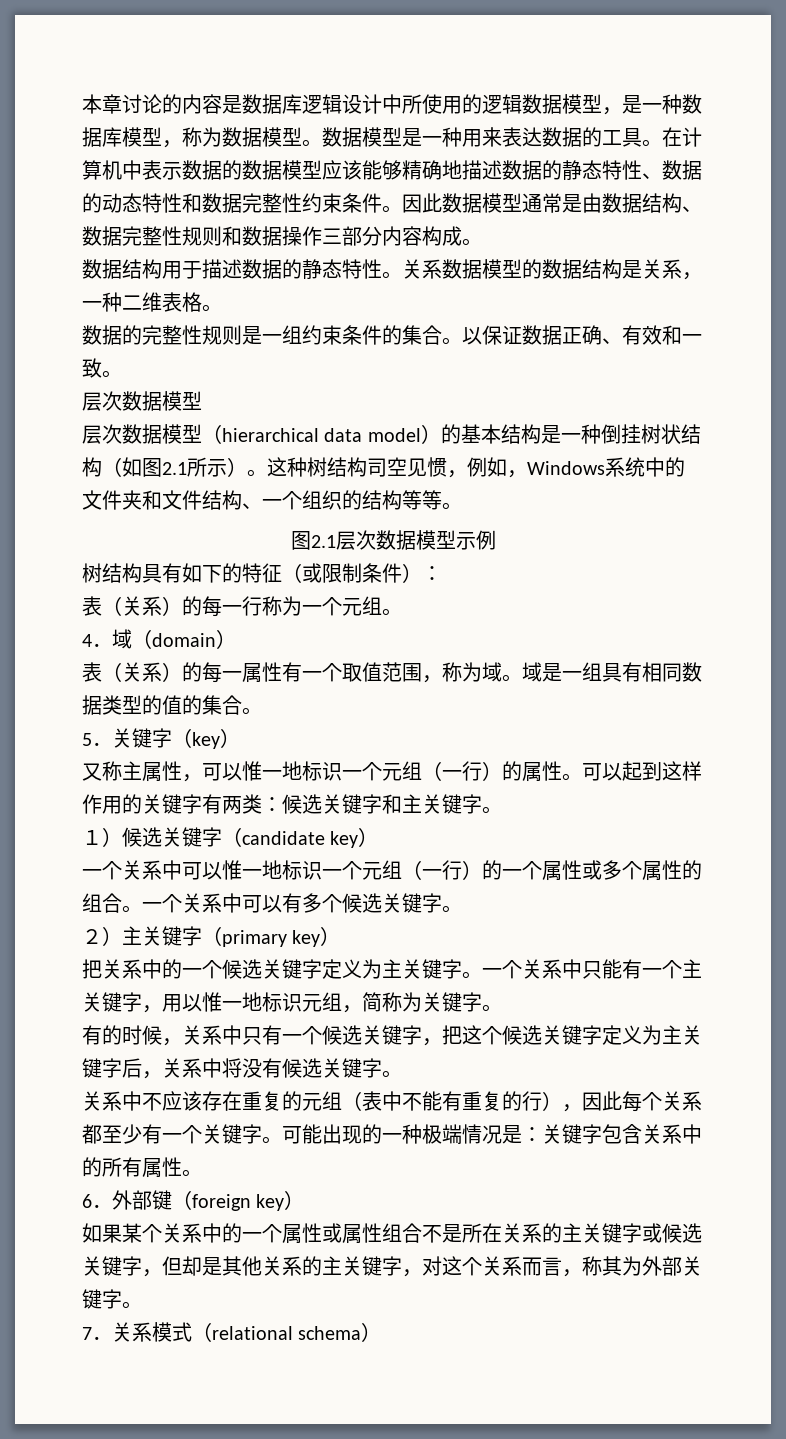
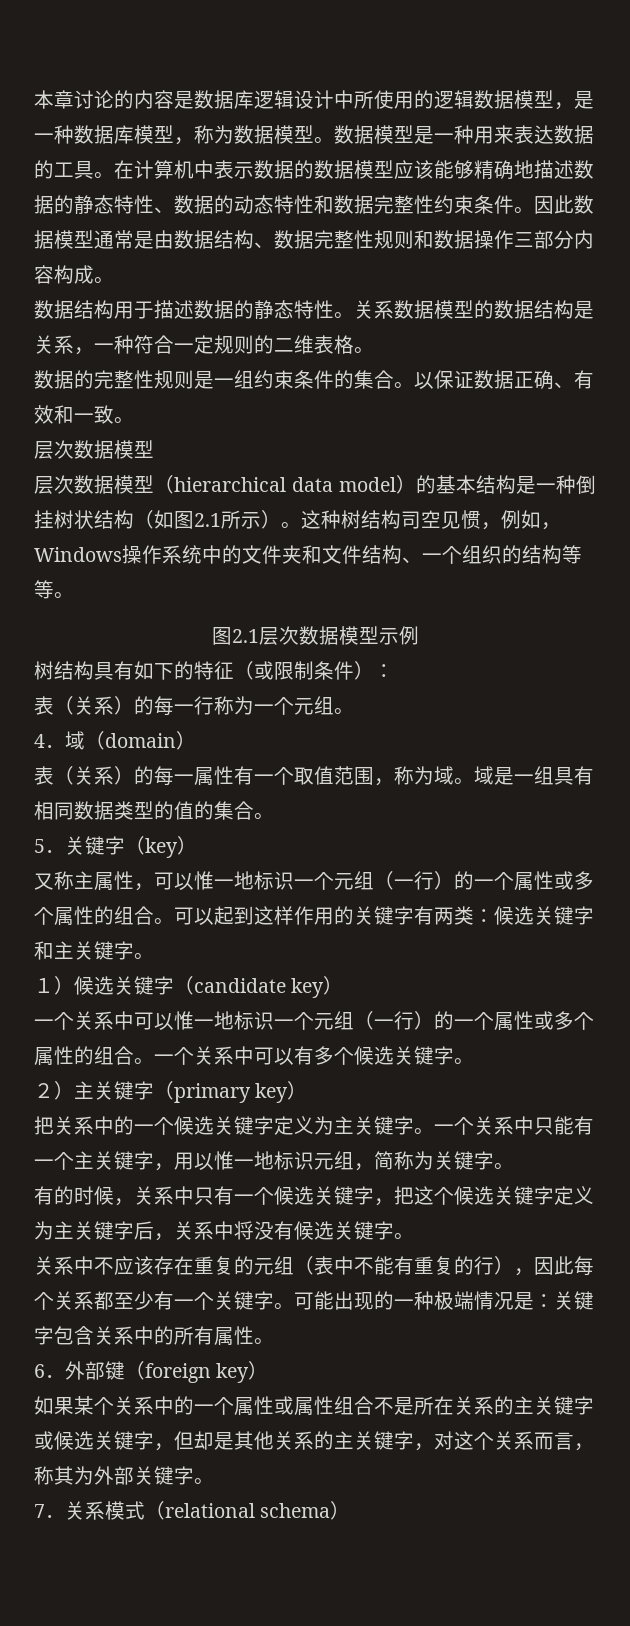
(122, 302) none -> [134,335,274,354] 符合一定规则的
(605, 468) none -> [122,545,162,564] 操作
[522,761,562,782] 属性 -> [474,871,594,891] [34,906,154,926] 一个属性或多个属性的组合

